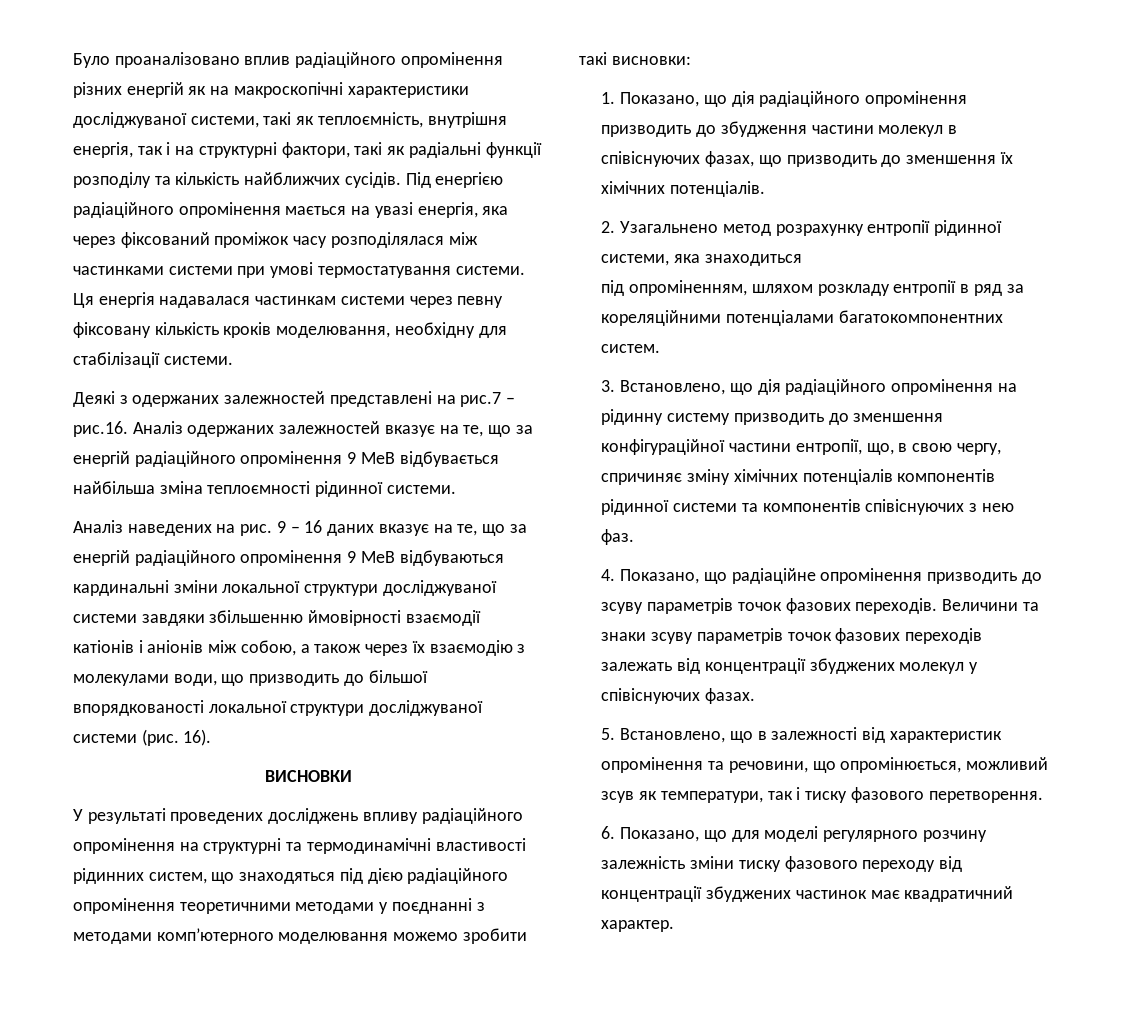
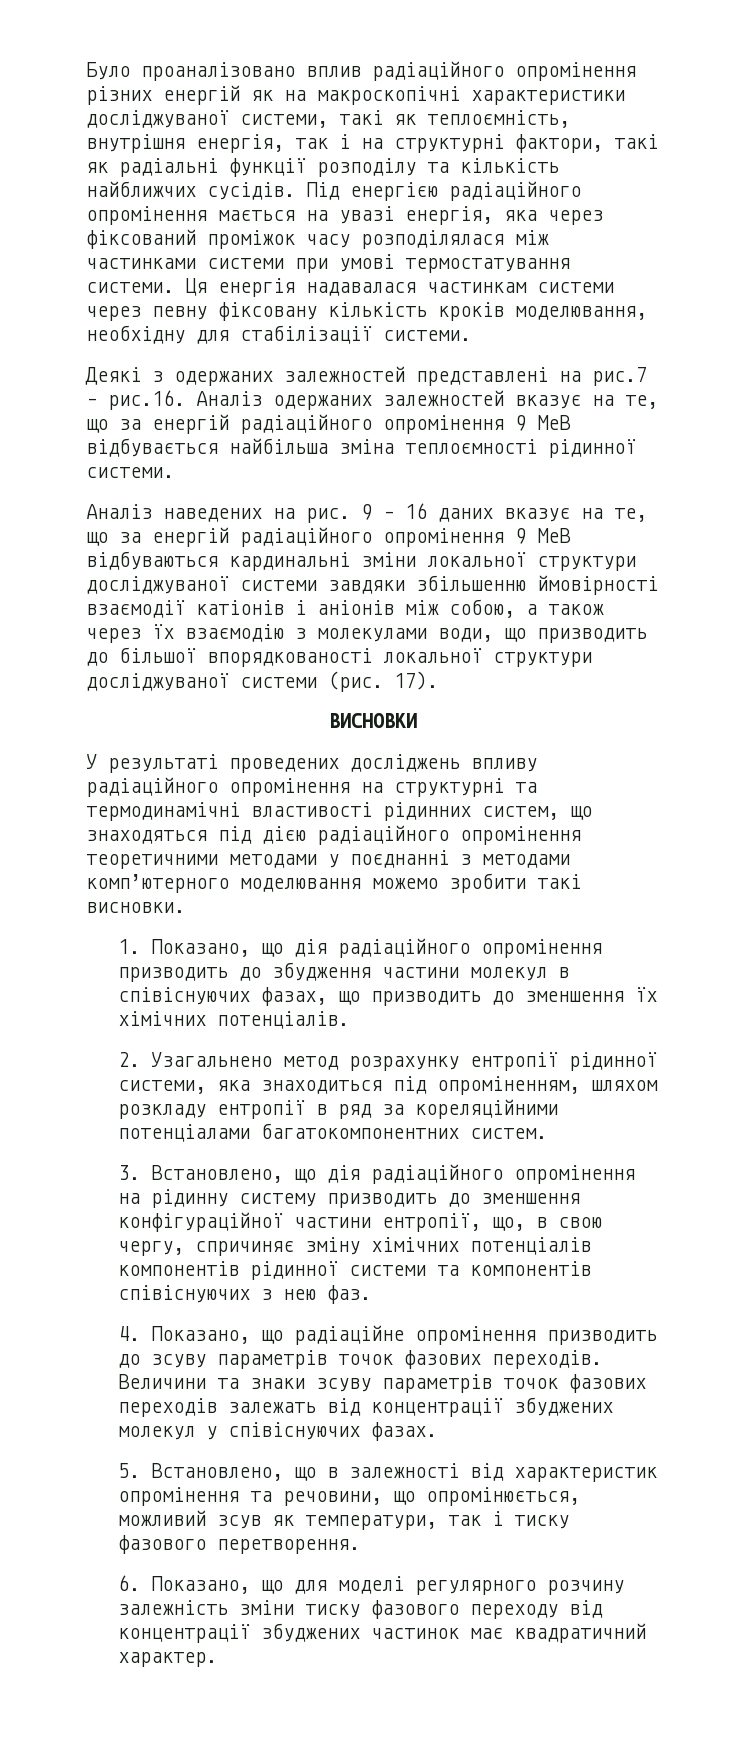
[183,729,212,746] 16). -> [394,671,438,690] 17).
[611,56,691,65] висновки: -> [86,902,185,913] висновки.
(802, 260) // -> (383, 1087) none

